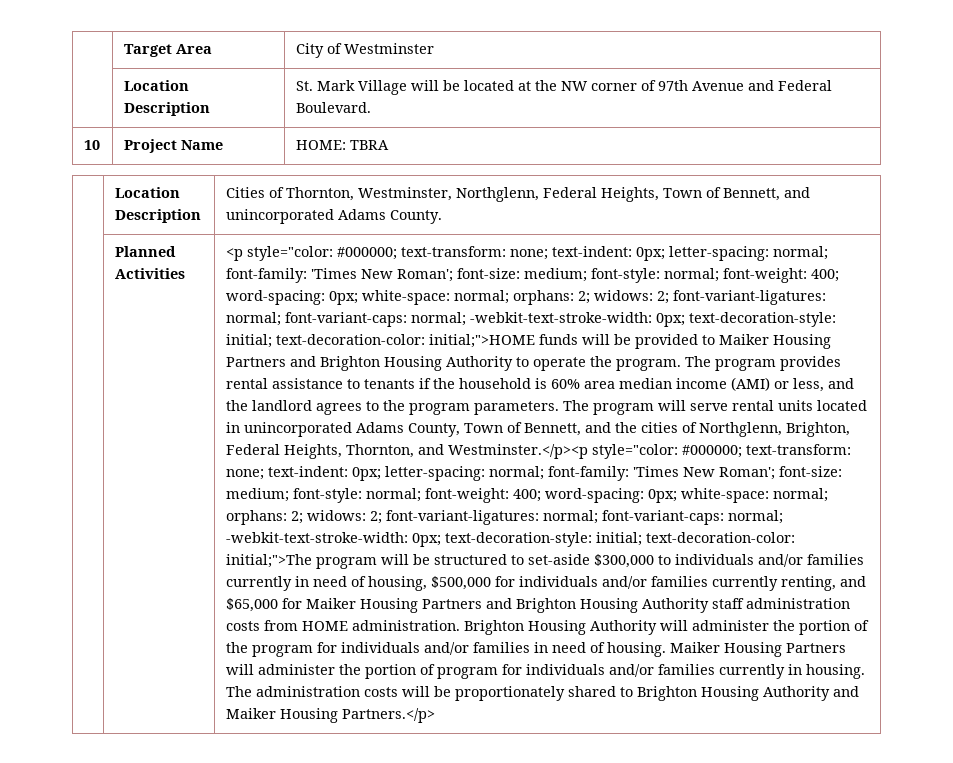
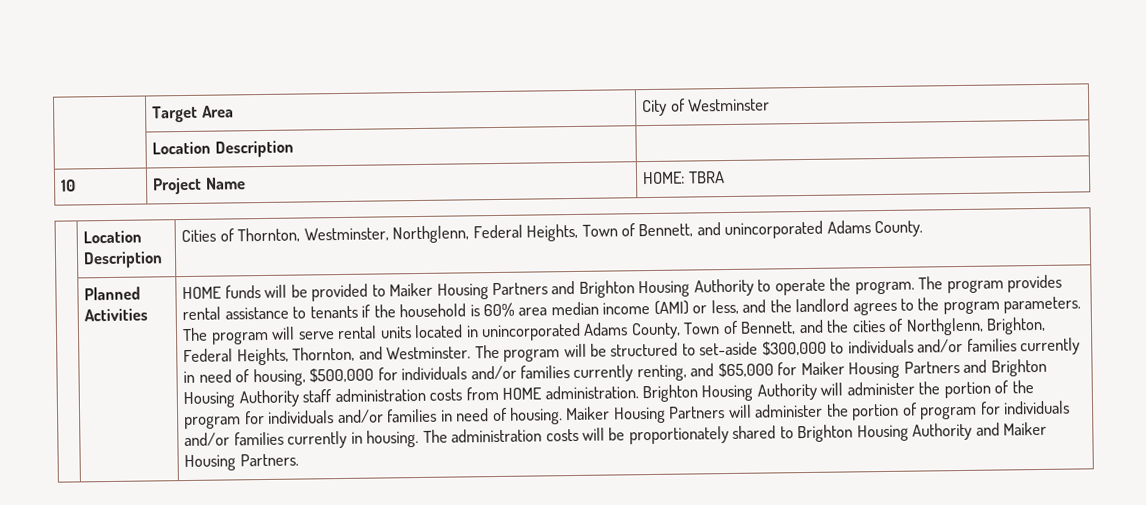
[295,80,832,95] [295,102,371,113] St. Mark Village will be located at the NW corner of 97th Avenue and Federal Boulevard. -> (294, 149) none
[225,246,828,261] [225,268,839,283] [225,290,826,305] [225,312,836,327] [225,334,535,348] <p style="color: #000000; text-transform: none; text-indent: 0px; letter-spacing: normal; font-family: 'Times New Roman'; font-size: medium; font-style: normal; font-weight: 400; word-spacing: 0px; white-space: normal; orphans: 2; widows: 2; font-variant-ligatures: normal; font-variant-caps: normal; -webkit-text-stroke-width: 0px; text-decoration-style: initial; text-decoration-color: initial;">HOME -> [182,286,223,300] HOME
[447,444,851,459] [225,466,842,481] [225,488,828,503] [225,510,783,525] [225,532,795,547] [225,554,312,568] Westminster.</p><p style="color: #000000; text-transform: none; text-indent: 0px; letter-spacing: normal; font-family: 'Times New Roman'; font-size: medium; font-style: normal; font-weight: 400; word-spacing: 0px; white-space: normal; orphans: 2; widows: 2; font-variant-ligatures: normal; font-variant-caps: normal; -webkit-text-stroke-width: 0px; text-decoration-style: initial; text-decoration-color: initial;">The -> [386,344,500,360] Westminster. The
[341,708,435,723] Partners.</p> -> [239,453,299,467] Partners.

